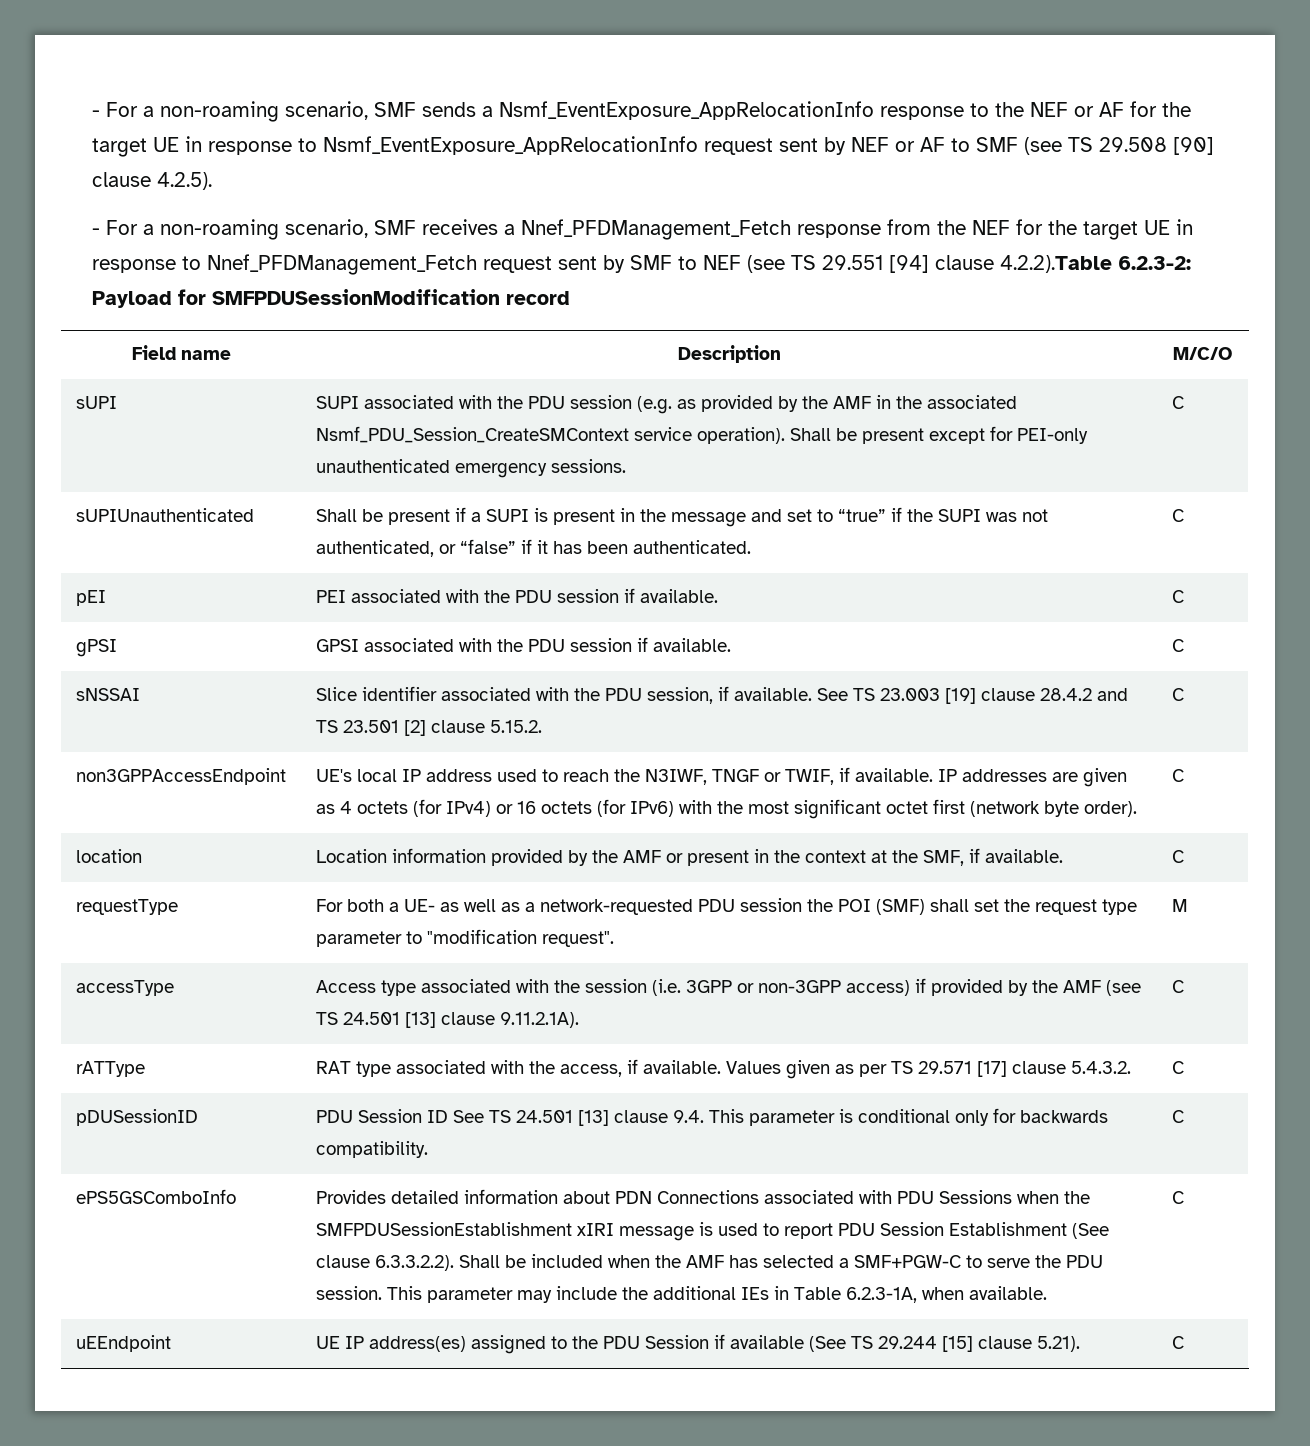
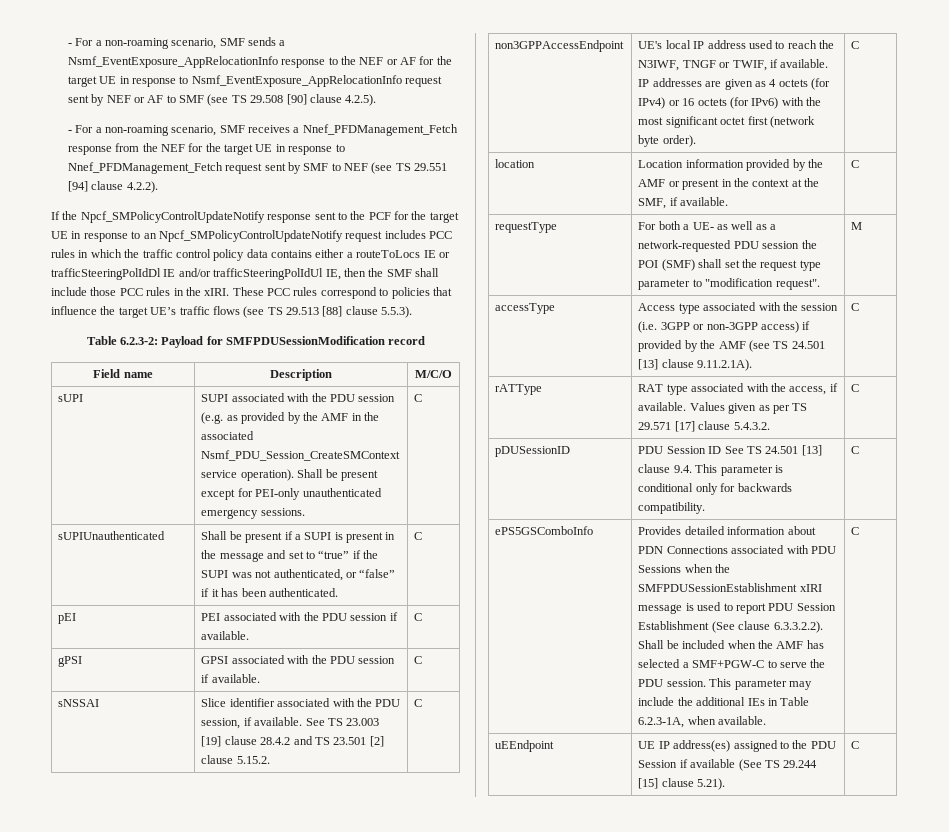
[1000,255,1113,273] 4.2.2).Table -> [126,181,158,193] [51,211,459,223] [51,230,452,242] [51,249,450,261] [51,268,439,280] [51,287,452,299] [51,306,413,318] [86,336,117,345] 4.2.2). // If the Npcf_SMPolicyControlUpdateNotify response sent to the PCF for the target UE in response to an Npcf_SMPolicyControlUpdateNotify request includes PCC rules in which the traffic control policy data contains either a routeToLocs IE or trafficSteeringPolIdDl IE and/or trafficSteeringPolIdUl IE, then the SMF shall include those PCC rules in the xIRI. These PCC rules correspond to policies that influence the target UE’s traffic flows (see TS 29.513 [88] clause 5.5.3). // Table

